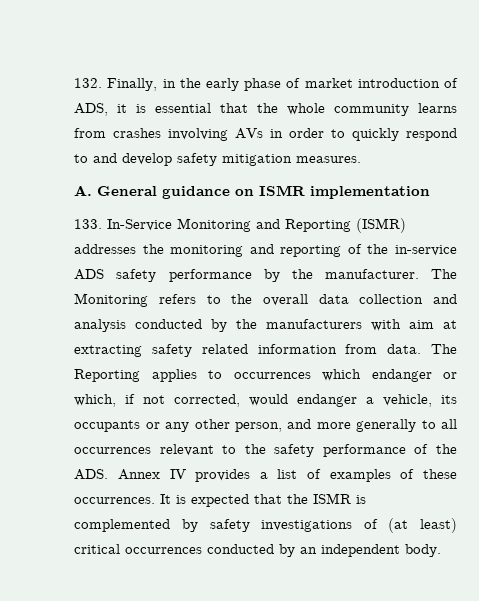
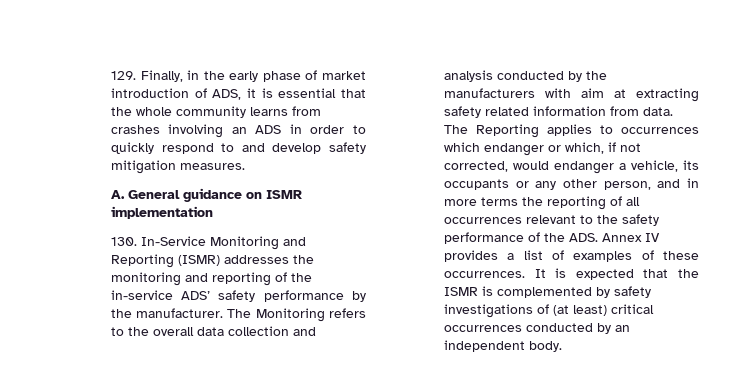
[74,78,103,88] 132. -> [110,71,136,80] 129.
[235,128,264,139] AVs -> [231,125,282,134] an ADS
[74,219,103,229] 133. -> [110,237,137,246] 130.
[74,269,105,280] ADS -> [181,291,211,300] ADS’
[316,419,436,432] more generally to -> [687,178,699,188] [443,196,622,210] in more terms the reporting of

